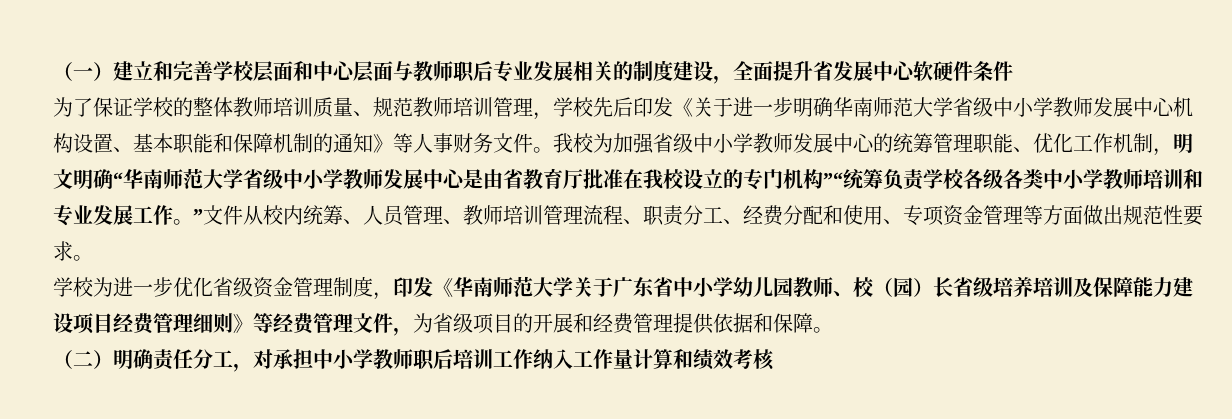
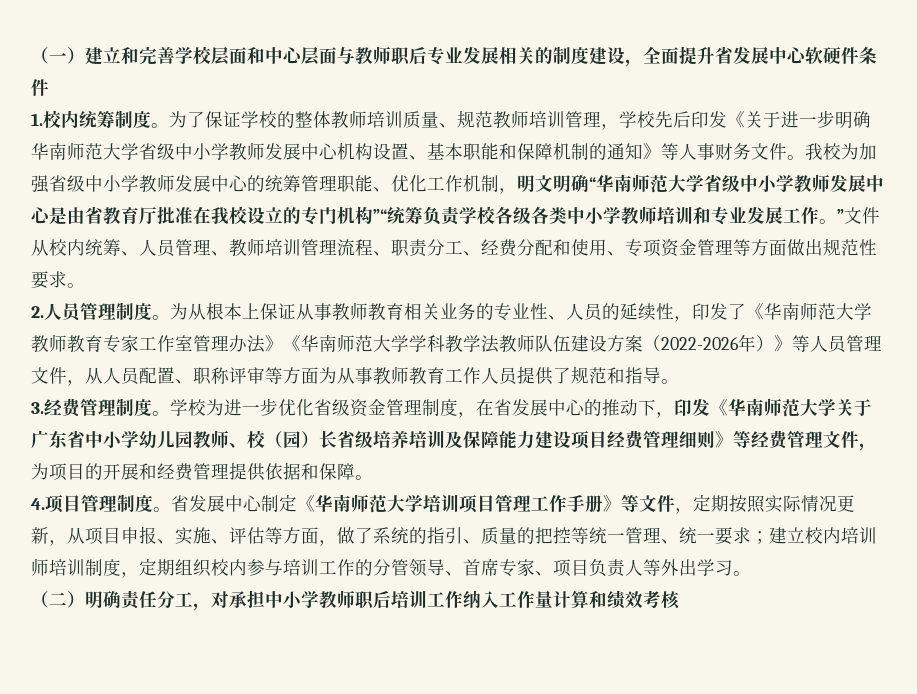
(1013, 71) none -> [31,110,169,128] 1.校内统筹制度。
(93, 258) none -> [31,302,872,322] [31,334,882,353] [31,366,679,386] [31,398,170,417] 2.人员管理制度。为从根本上保证从事教师教育相关业务的专业性、人员的延续性，印发了《华南师范大学教师教育专家工作室管理办法》《华南师范大学学科教学法教师队伍建设方案（2022-2026年）》等人员管理文件，从人员配置、职称评审等方面为从事教师教育工作人员提供了规范和指导。 // 3.经费管理制度。
(393, 296) none -> [476,399,674,418] 在省发展中心的推动下，
[433,313,473,333] 省级 -> (49, 471) none
(833, 330) none -> [31,494,855,514] [31,526,877,546] [31,558,751,578] // 4.项目管理制度。省发展中心制定《华南师范大学培训项目管理工作手册》等文件，定期按照实际情况更新，从项目申报、实施、评估等方面，做了系统的指引、质量的把控等统一管理、统一要求；建立校内培训师培训制度，定期组织校内参与培训工作的分管领导、首席专家、项目负责人等外出学习。

